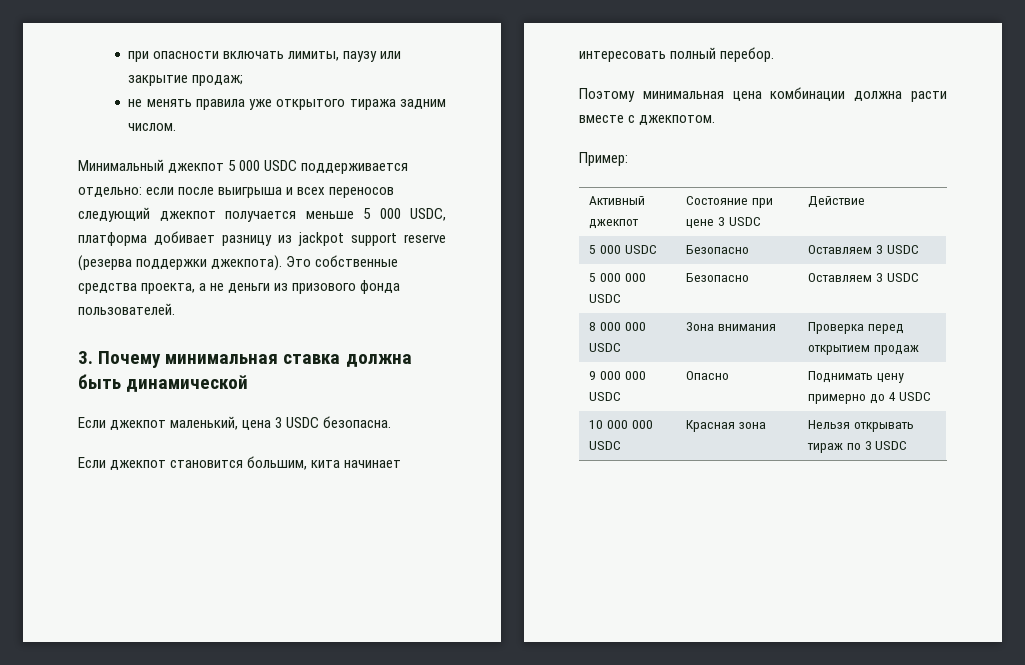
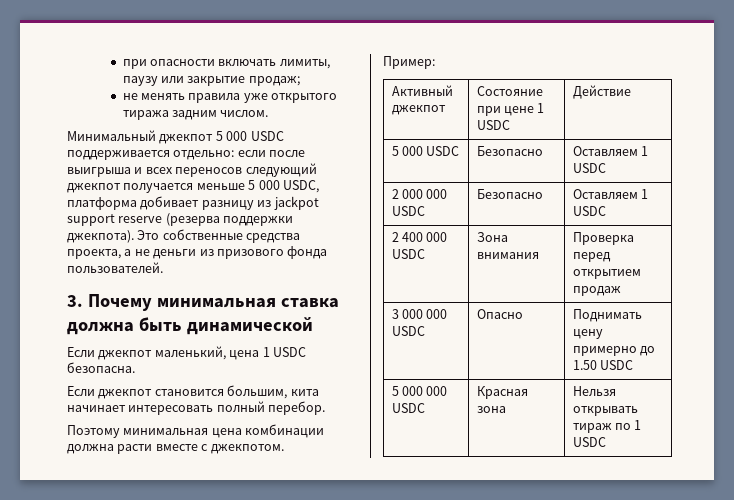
[275,417,283,428] 3 -> [262,347,270,357] 1
[718,217,726,226] 3 -> [537,103,545,113] 1
[876,245,919,254] [589,273,597,282] 3 USDC // 5 -> [641,146,649,156] [572,163,606,173] [391,189,399,199] 1 USDC // 2
[876,273,919,282] [589,322,622,331] 3 USDC // 8 000 -> [641,189,649,199] [572,206,606,216] [391,232,424,242] 1 USDC // 2 400
[589,371,597,380] 9 -> [391,309,399,319] 3
[888,392,932,401] [589,420,604,429] 4 USDC // 10 -> [572,360,634,370] [391,386,399,396] 1.50 USDC // 5
[864,441,872,450] 3 -> [634,420,642,430] 1

